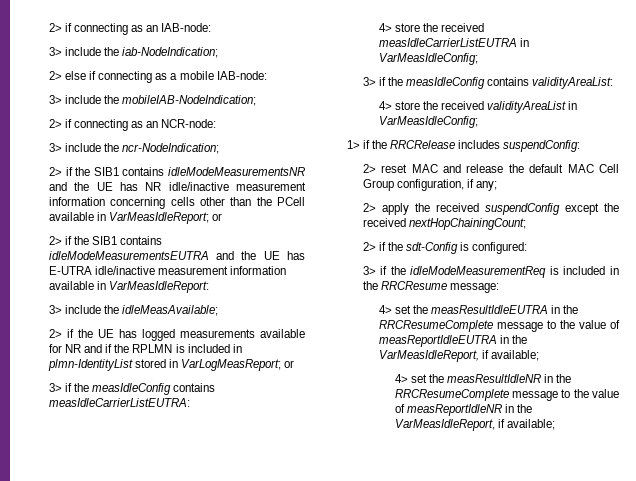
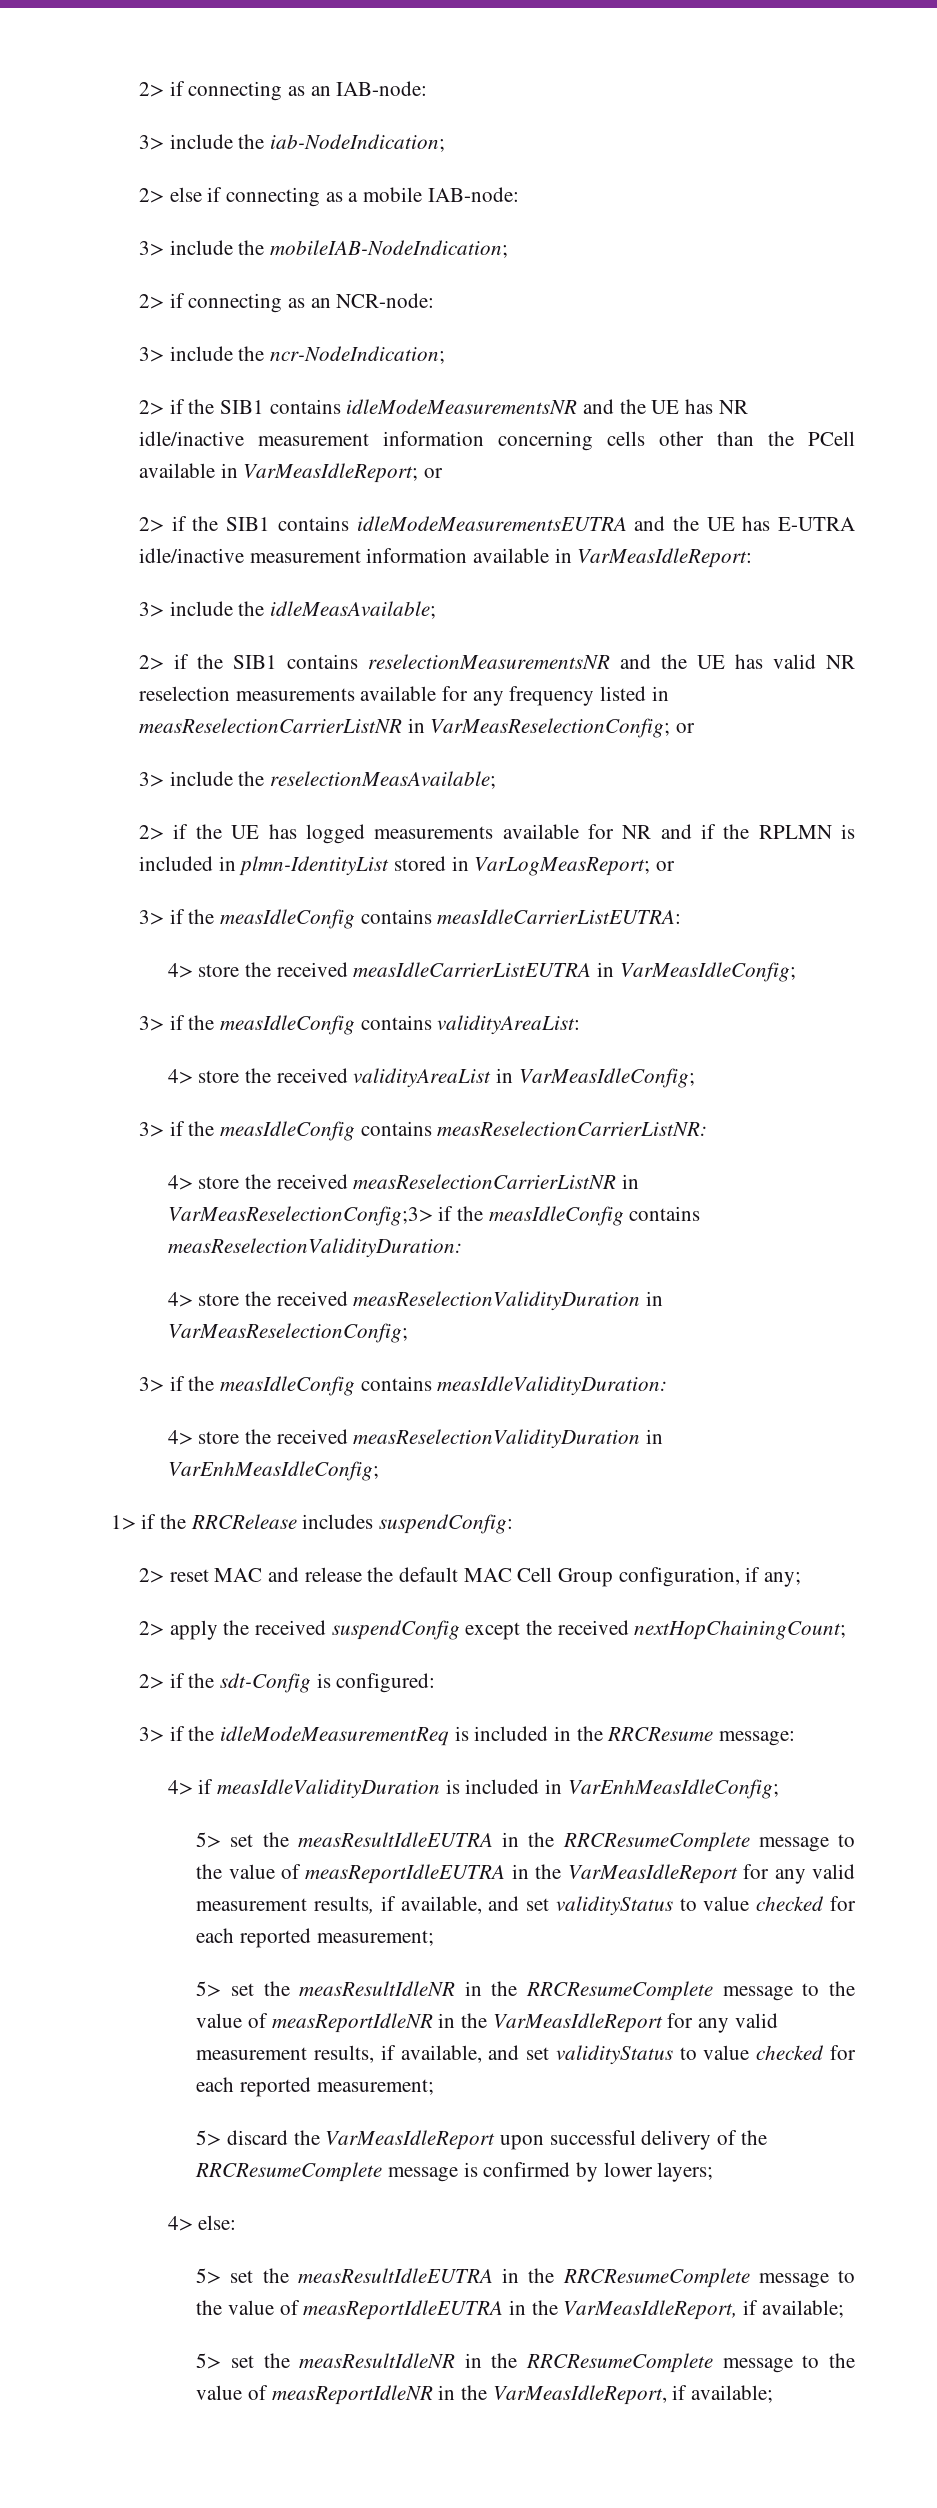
(219, 310) none -> [139,654,855,670] [139,686,669,706] [139,718,696,738] [139,771,497,789] // 2> if the SIB1 contains reselectionMeasurementsNR and the UE has valid NR reselection measurements available for any frequency listed in measReselectionCarrierListNR in VarMeasReselectionConfig; or // 3> include the reselectionMeasAvailable;
(478, 122) none -> [139,1121,708,1141] [167,1174,640,1190] [167,1206,701,1226] [167,1238,462,1258] [167,1291,664,1311] [167,1323,408,1343] [139,1376,668,1396] [167,1429,664,1449] [167,1461,379,1481] // 3> if the measIdleConfig contains measReselectionCarrierListNR: // 4> store the received measReselectionCarrierListNR in VarMeasReselectionConfig;3> if the measIdleConfig contains measReselectionValidityDuration: // 4> store the received measReselectionValidityDuration in VarMeasReselectionConfig; // 3> if the measIdleConfig contains measIdleValidityDuration: // 4> store the received measReselectionValidityDuration in VarEnhMeasIdleConfig;
(392, 309) none -> [198,1779,779,1799] [196,1832,855,1852] [196,1864,856,1884] [196,1896,856,1916] [196,1928,434,1948] [196,1981,855,2001] [196,2013,778,2033] [196,2045,856,2065] [196,2077,434,2097] [196,2130,767,2150] [195,2162,714,2182] [167,2215,237,2231] [196,2268,222,2284] if measIdleValidityDuration is included in VarEnhMeasIdleConfig; // 5> set the measResultIdleEUTRA in the RRCResumeComplete message to the value of measReportIdleEUTRA in the VarMeasIdleReport for any valid measurement results, if available, and set validityStatus to value checked for each reported measurement; // 5> set the measResultIdleNR in the RRCResumeComplete message to the value of measReportIdleNR in the VarMeasIdleReport for any valid measurement results, if available, and set validityStatus to value checked for each reported measurement; // 5> discard the VarMeasIdleReport upon successful delivery of the RRCResumeComplete message is confirmed by lower layers; // 4> else: // 5>
[394,374,408,383] 4> -> [196,2353,222,2369] 5>

